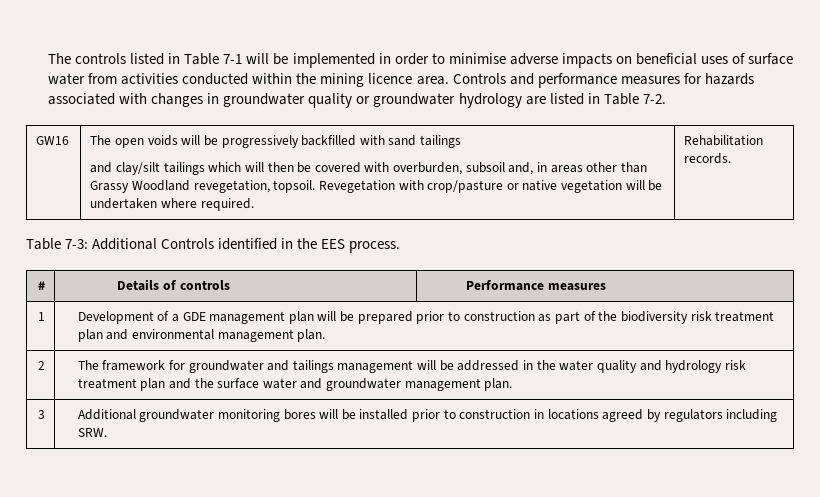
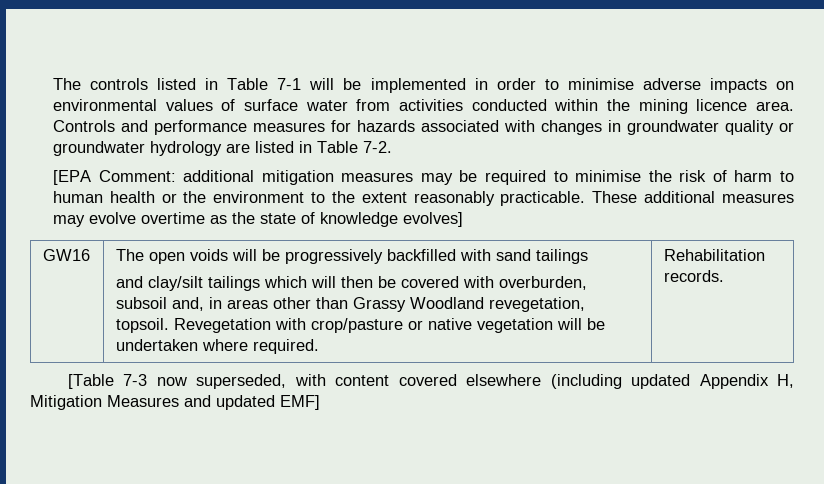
[635,53,728,65] beneficial uses -> [52,99,213,111] environmental values
(666, 99) none -> [52,170,795,185] [52,191,794,206] [52,212,463,227] // [EPA Comment: additional mitigation measures may be required to minimise the risk of harm to human health or the environment to the extent reasonably practicable. These additional measures may evolve overtime as the state of knowledge evolves]
[26,238,401,253] [37,281,45,290] [117,279,230,291] [466,280,606,291] [37,312,45,321] [77,311,775,324] [77,329,326,342] [37,361,45,370] [77,360,746,373] [77,378,513,391] [37,410,45,419] [77,409,778,422] [77,428,107,437] Table 7-3: Additional Controls identified in the EES process. // # | Details of controls | Performance measures // 1 | Development of a GDE management plan will be prepared prior to construction as part of the biodiversity risk treatment plan and environmental management plan. // 2 | The framework for groundwater and tailings management will be addressed in the water quality and hydrology risk treatment plan and the surface water and groundwater management plan. // 3 | Additional groundwater monitoring bores will be installed prior to construction in locations agreed by regulators including SRW. -> [67,374,794,389] [30,395,320,410] [Table 7-3 now superseded, with content covered elsewhere (including updated Appendix H, Mitigation Measures and updated EMF]

